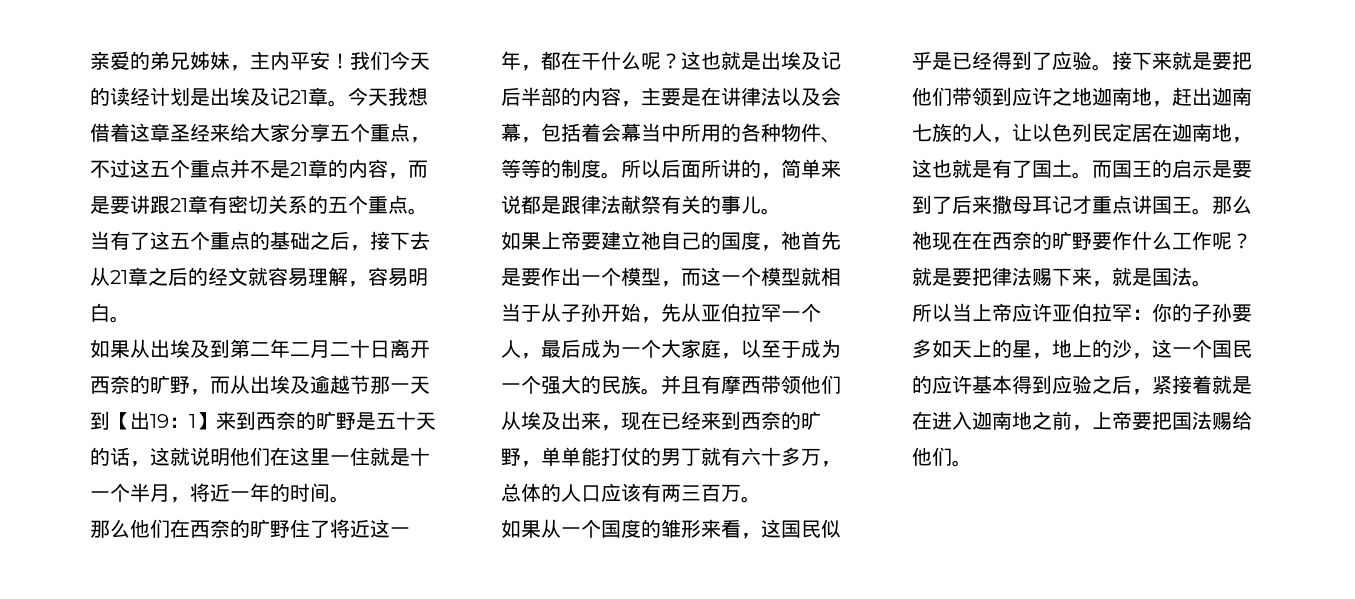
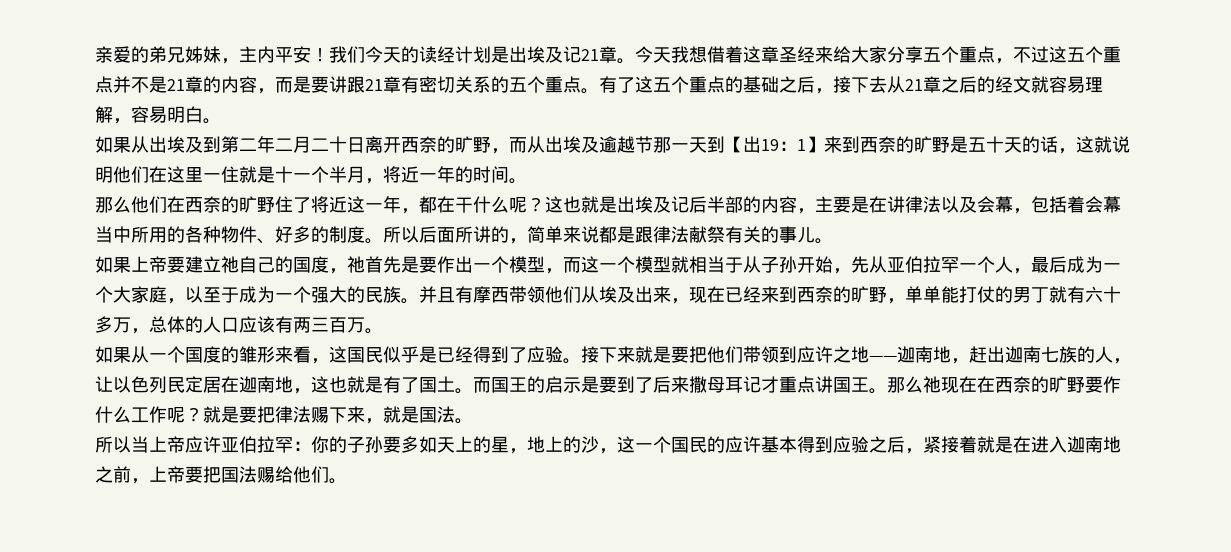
[90,231,110,250] 当 -> (599, 91) none
[501,159,541,178] 等等 -> [275,226,311,243] 好多
(1092, 96) none -> [869,355,897,361] ——

